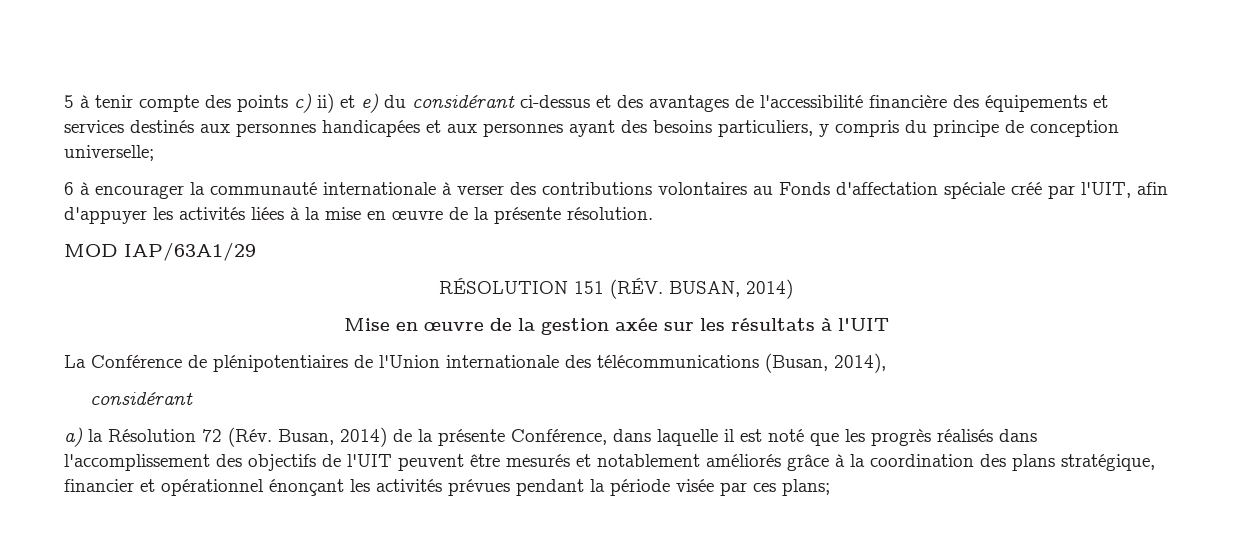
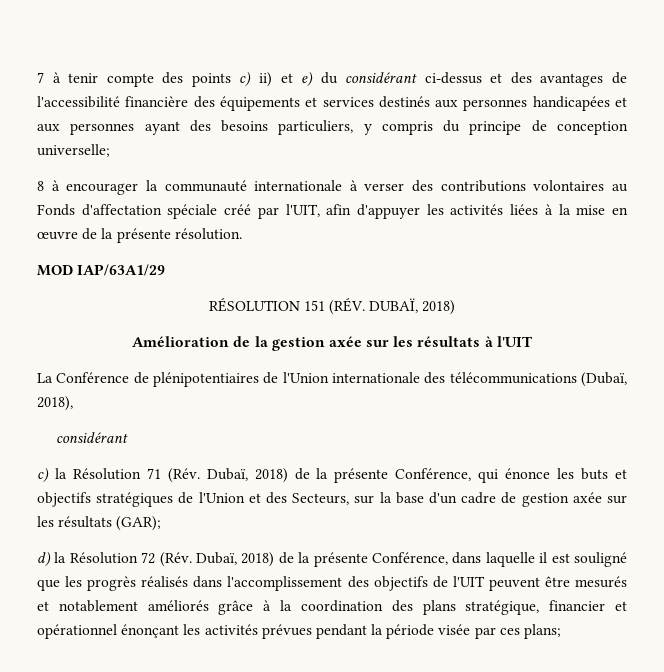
[64,95,74,108] 5 -> [37,72,44,83] 7
[64,182,74,195] 6 -> [37,181,44,191] 8
[669,279,793,299] [343,318,484,331] BUSAN, 2014) // Mise en œuvre -> [369,298,456,315] [132,336,230,347] DUBAÏ, 2018) // Amélioration
[765,353,886,373] (Busan, 2014), -> [581,372,628,387] [37,396,73,411] (Dubaï, 2018),
[64,427,83,447] a) -> [37,468,627,483] [37,492,627,507] [37,516,162,531] [37,552,51,567] c) la Résolution 71 (Rév. Dubaï, 2018) de la présente Conférence, qui énonce les buts et objectifs stratégiques de l'Union et des Secteurs, sur la base d'un cadre de gestion axée sur les résultats (GAR); // d)
[278,427,387,447] Busan, 2014) -> [196,552,275,567] Dubaï, 2018)
[768,429,804,442] noté -> [573,552,627,567] souligné

